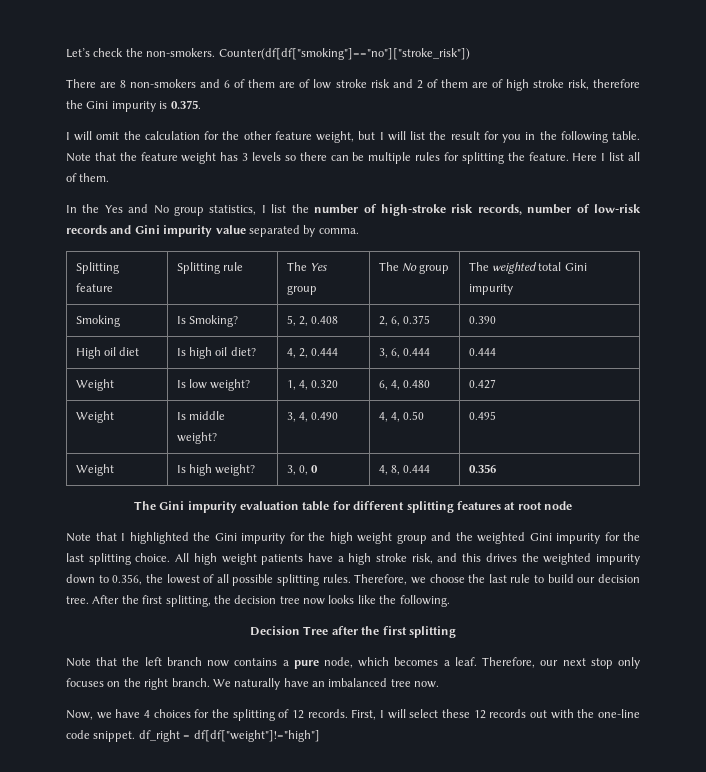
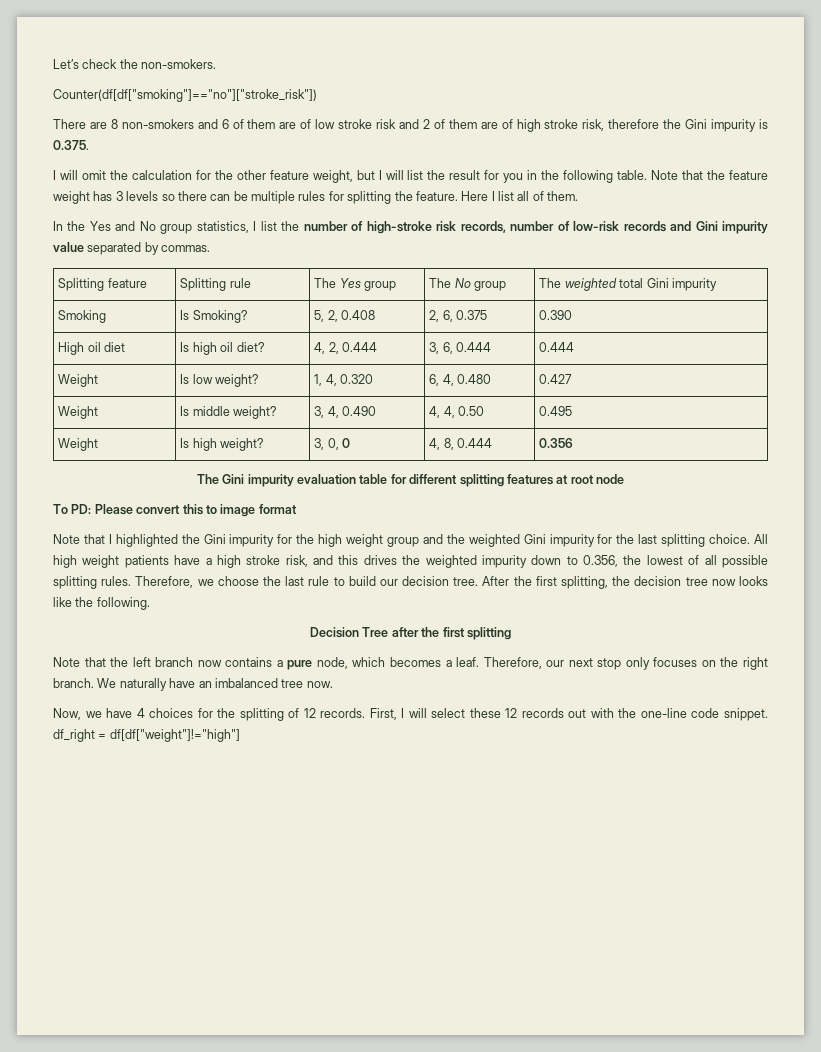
(216, 52) none -> (217, 64) //
[318,228,359,234] comma. -> [161,245,211,252] commas.
(573, 505) none -> [53,504,297,517] // To PD: Please convert this to image format

